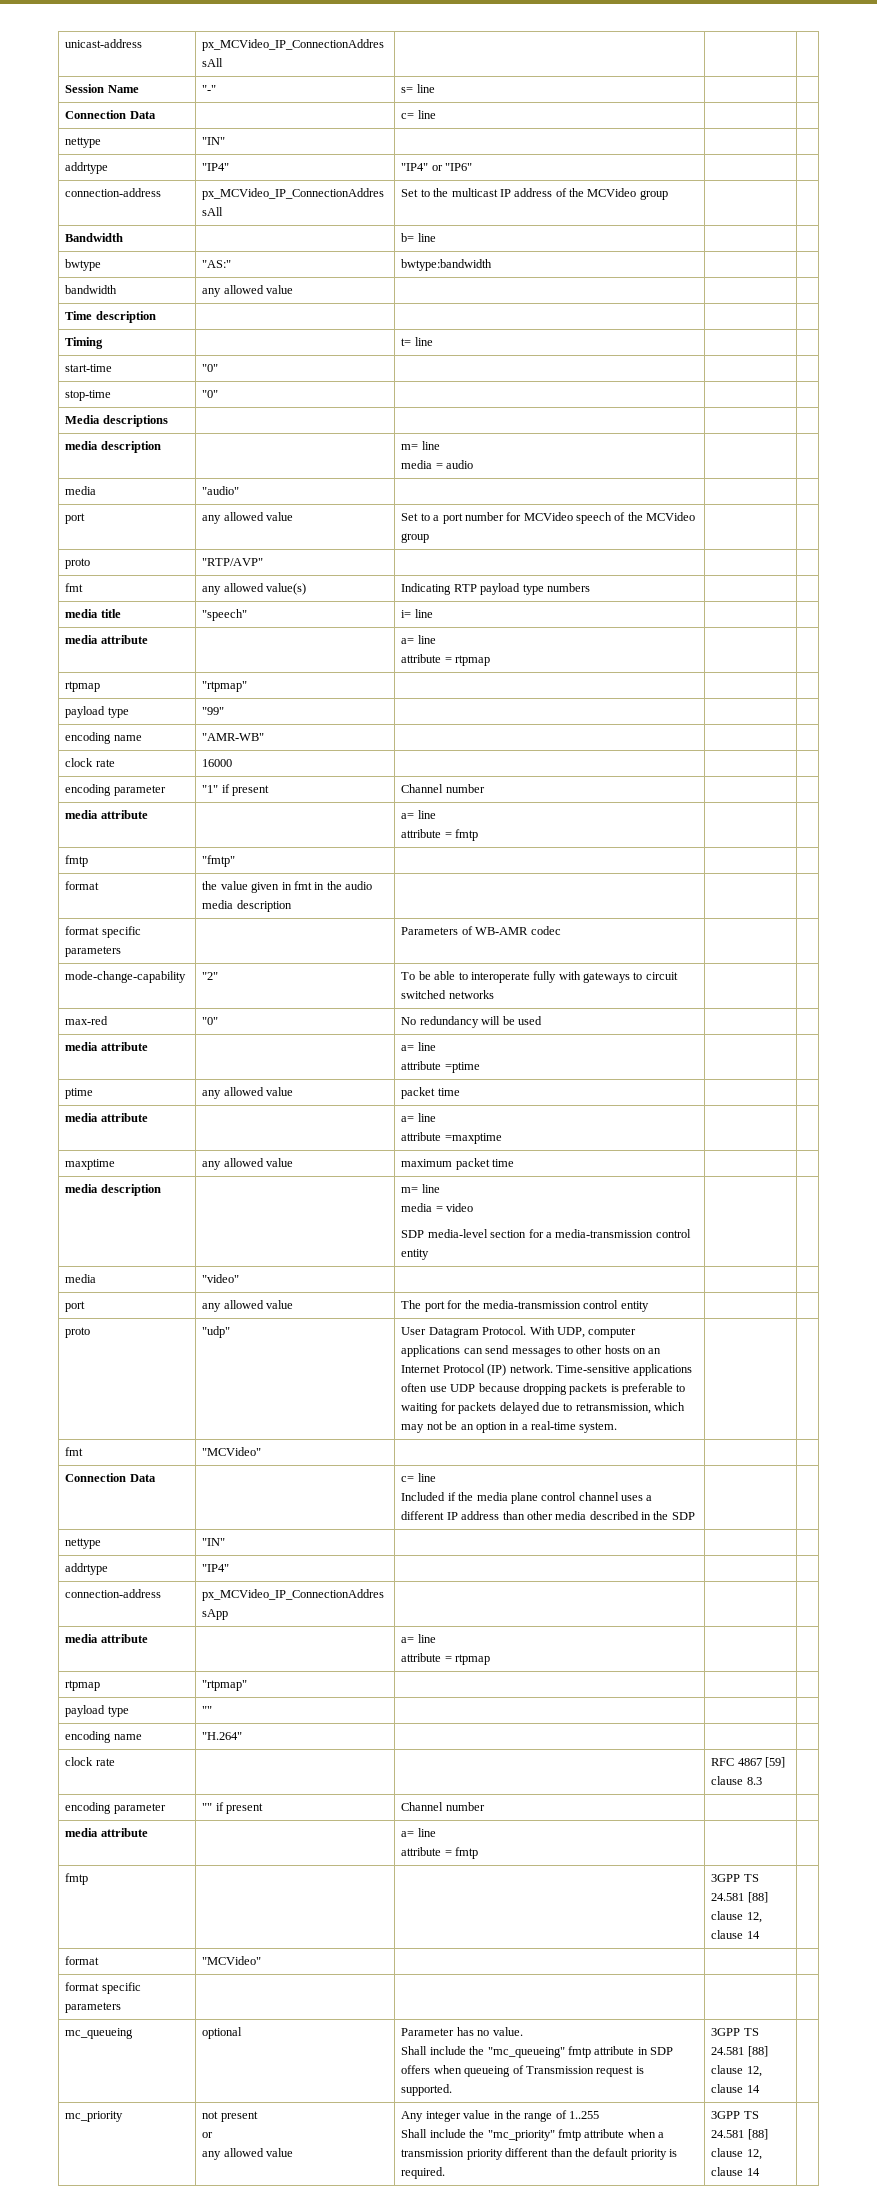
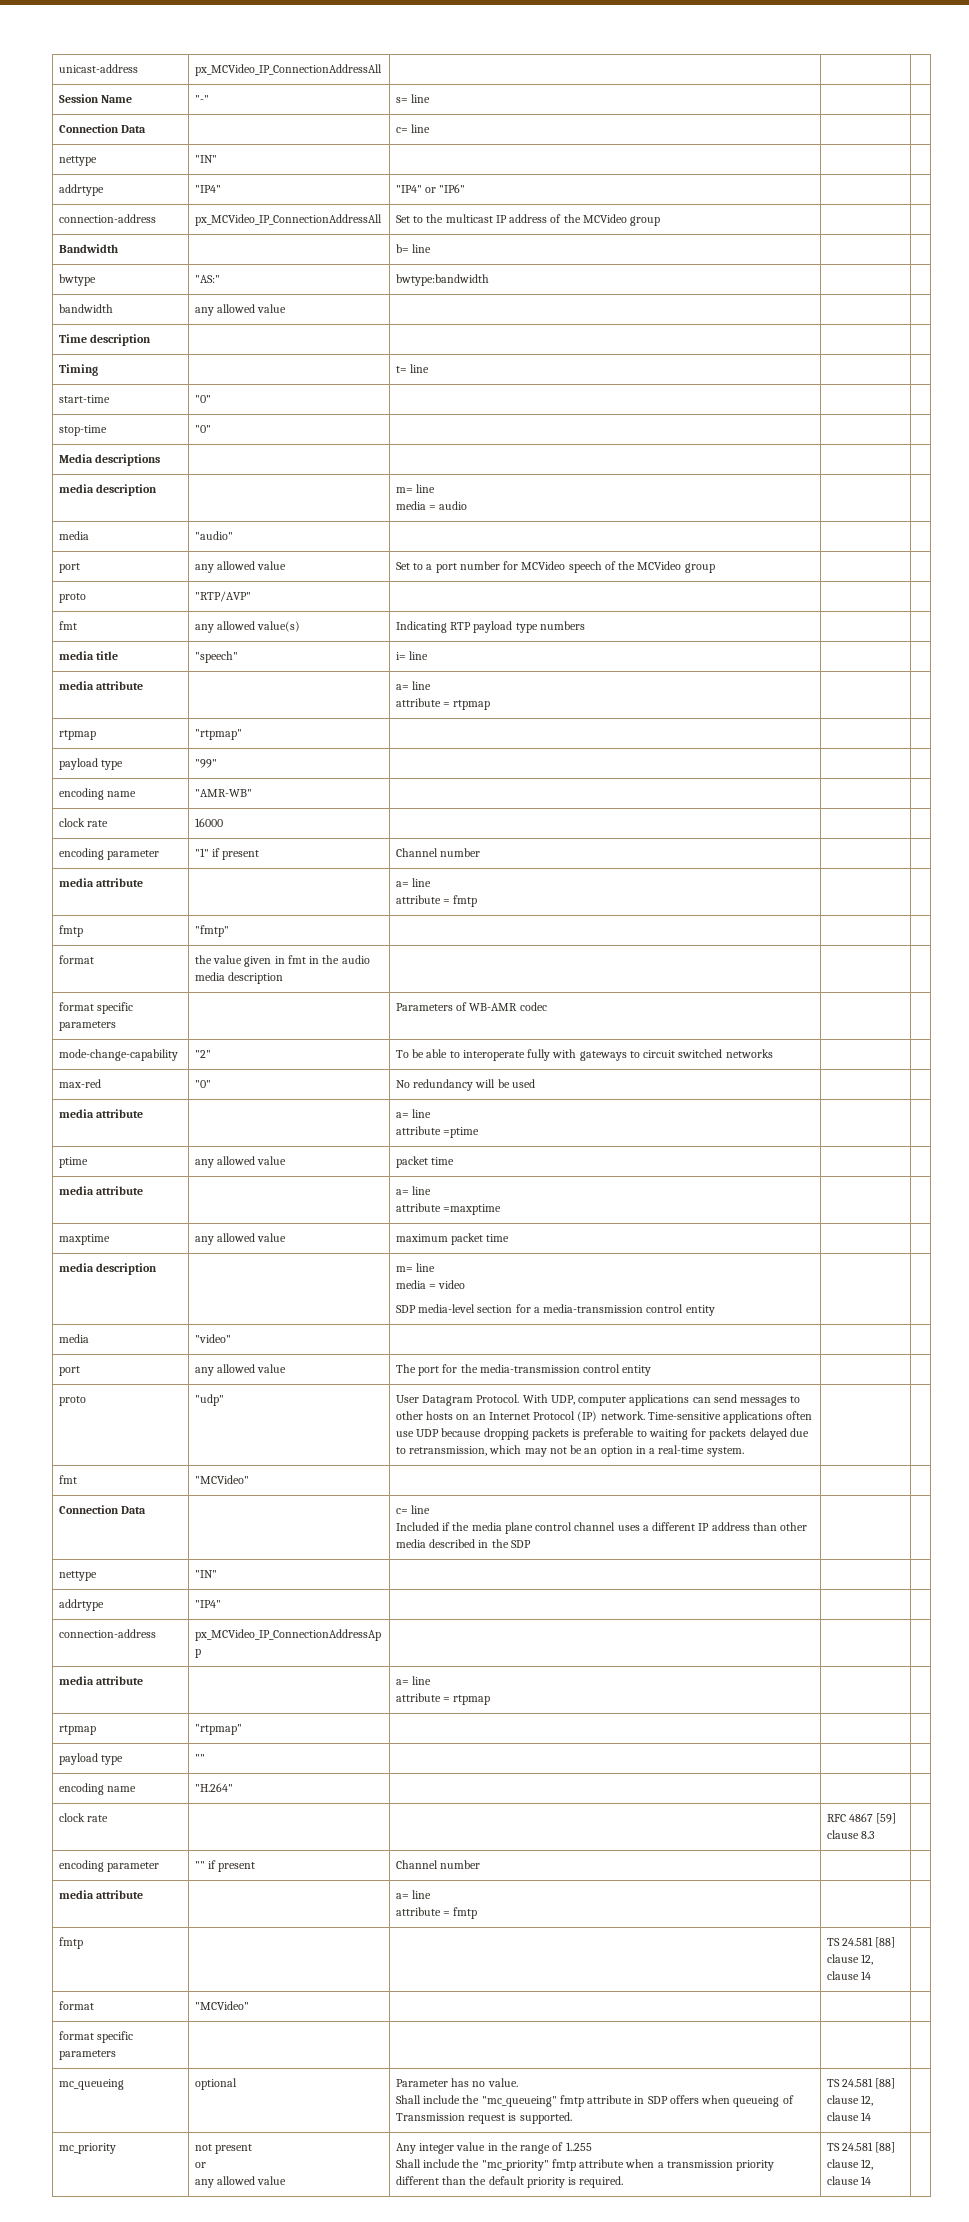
[711,1874,741,1882] 3GPP -> (83, 1943) none
[711,2028,741,2036] 3GPP -> (572, 2118) none
[711,2111,741,2119] 3GPP -> (624, 2182) none

